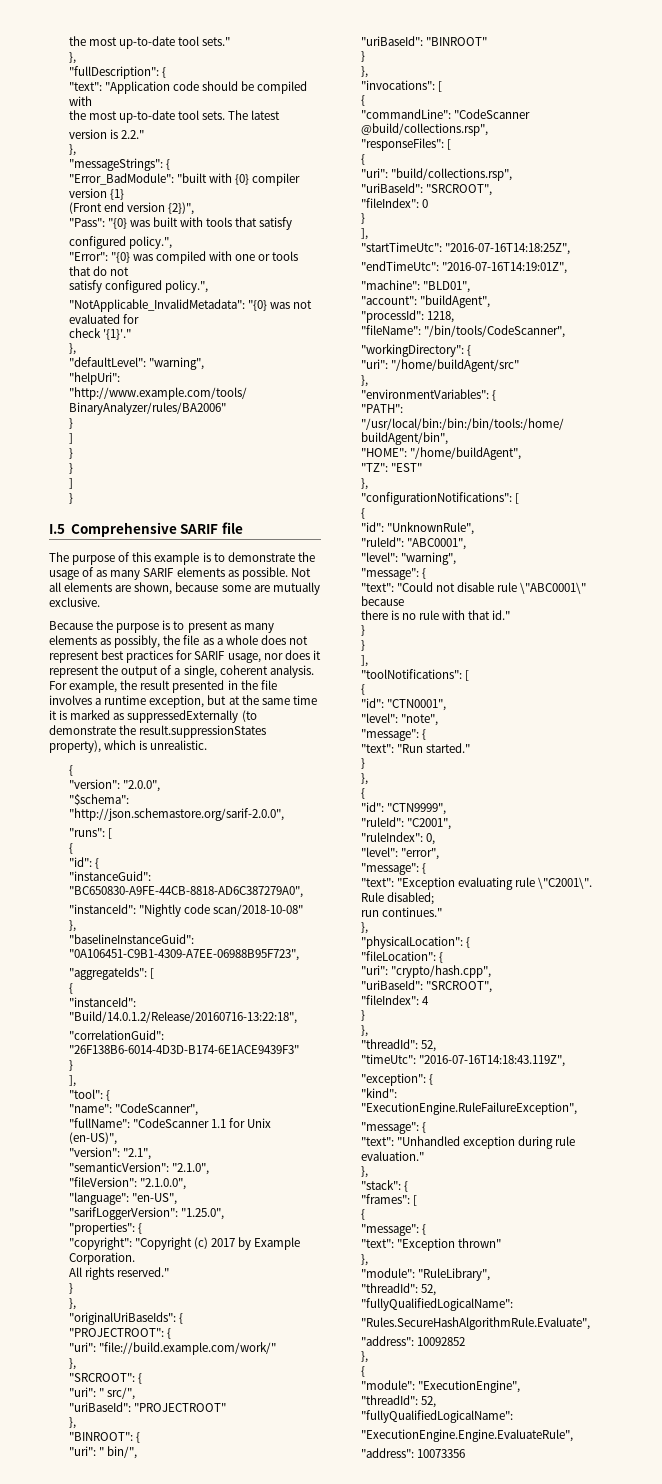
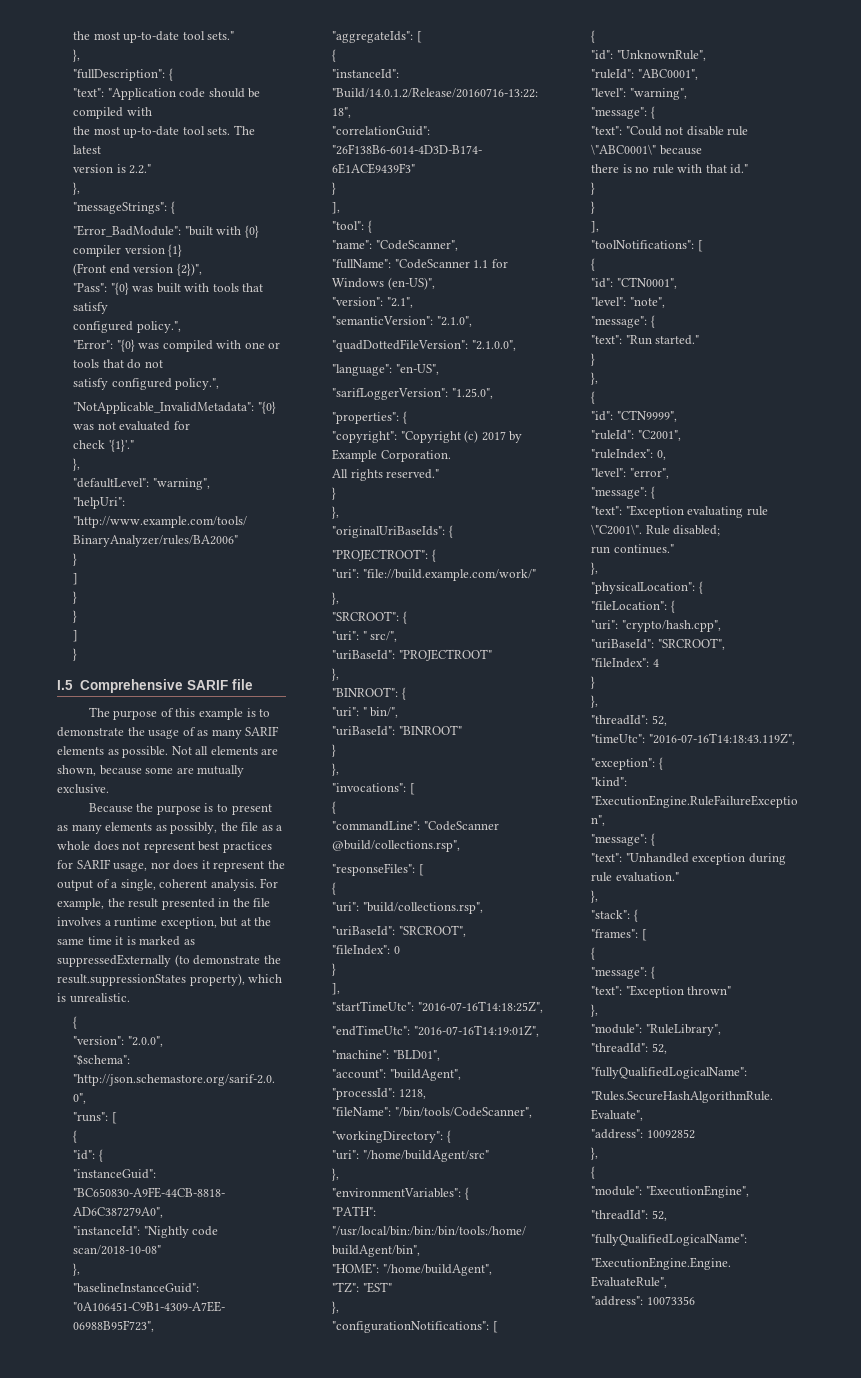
[246,1118,271,1128] Unix -> [332,278,385,288] Windows
[68,1177,137,1187] "fileVersion": -> [332,339,469,352] "quadDottedFileVersion":

